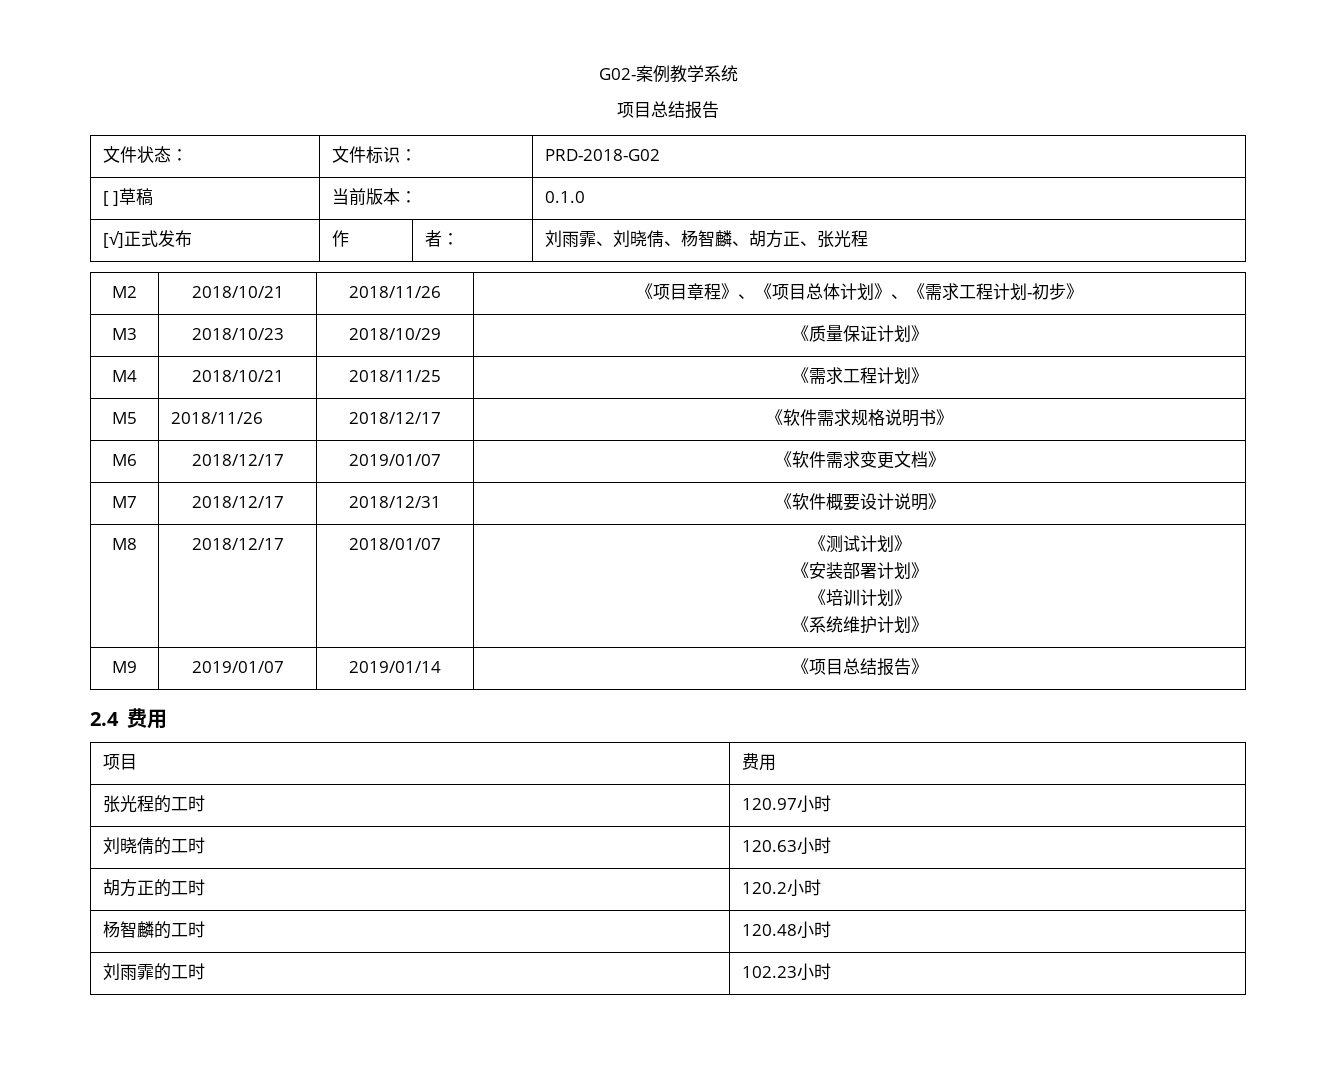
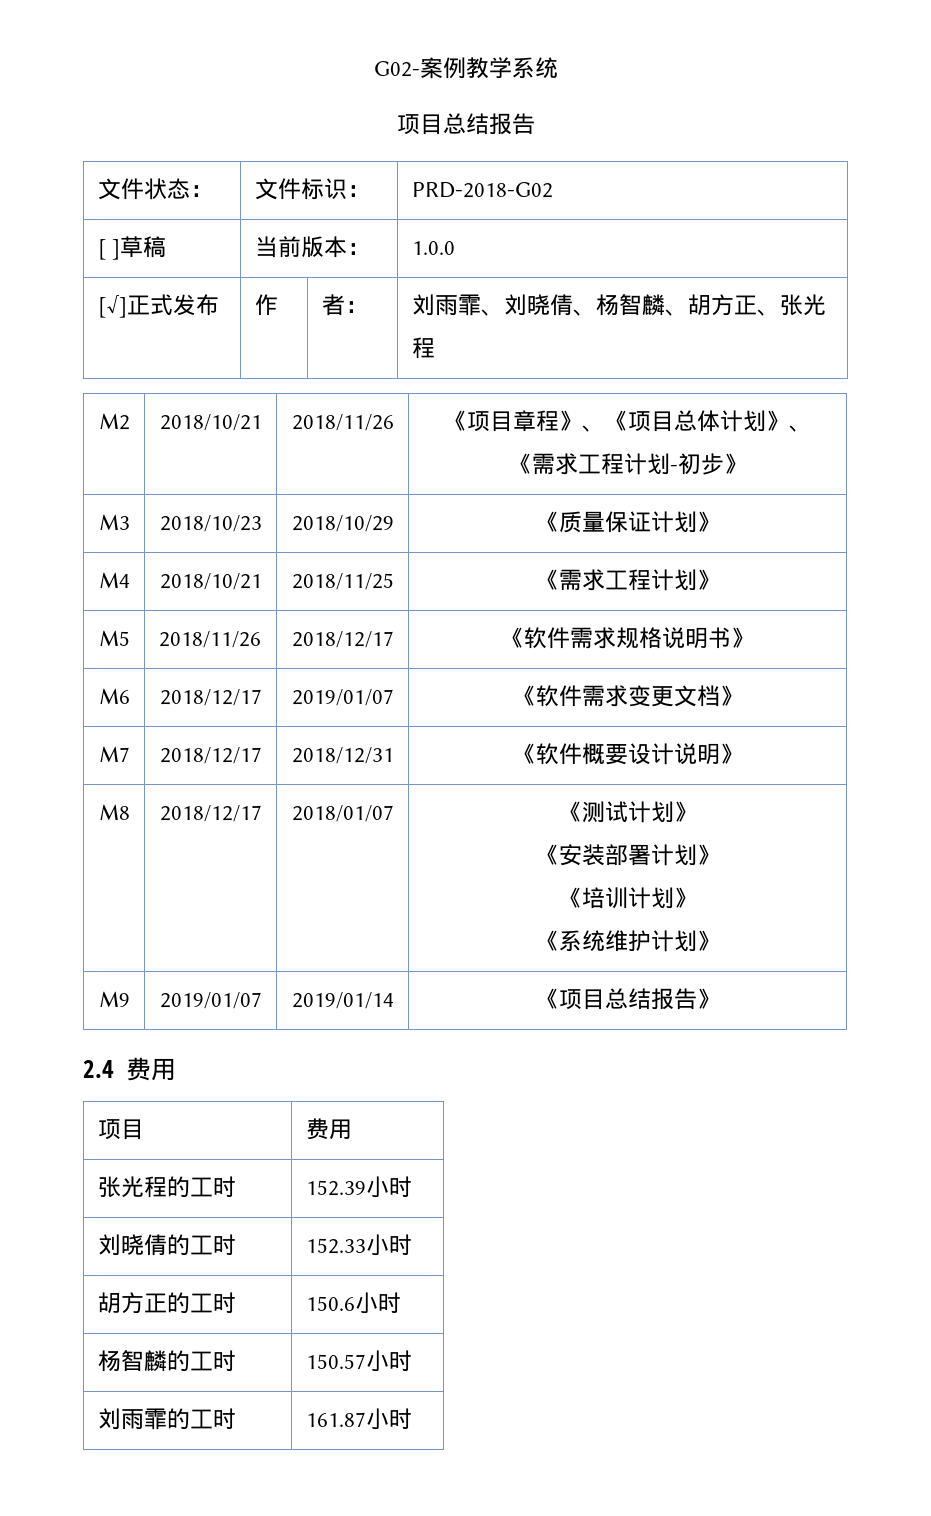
[544,191,585,203] 0.1.0 -> [411,241,455,255] 1.0.0
[741,798,797,810] 120.97 -> [305,1180,366,1196] 152.39
[741,840,797,852] 120.63 -> [305,1238,366,1254] 152.33
[741,882,787,894] 120.2 -> [305,1296,355,1311] 150.6
[741,924,797,936] 120.48 -> [305,1354,366,1369] 150.57
[741,966,797,978] 102.23 -> [305,1412,366,1427] 161.87

